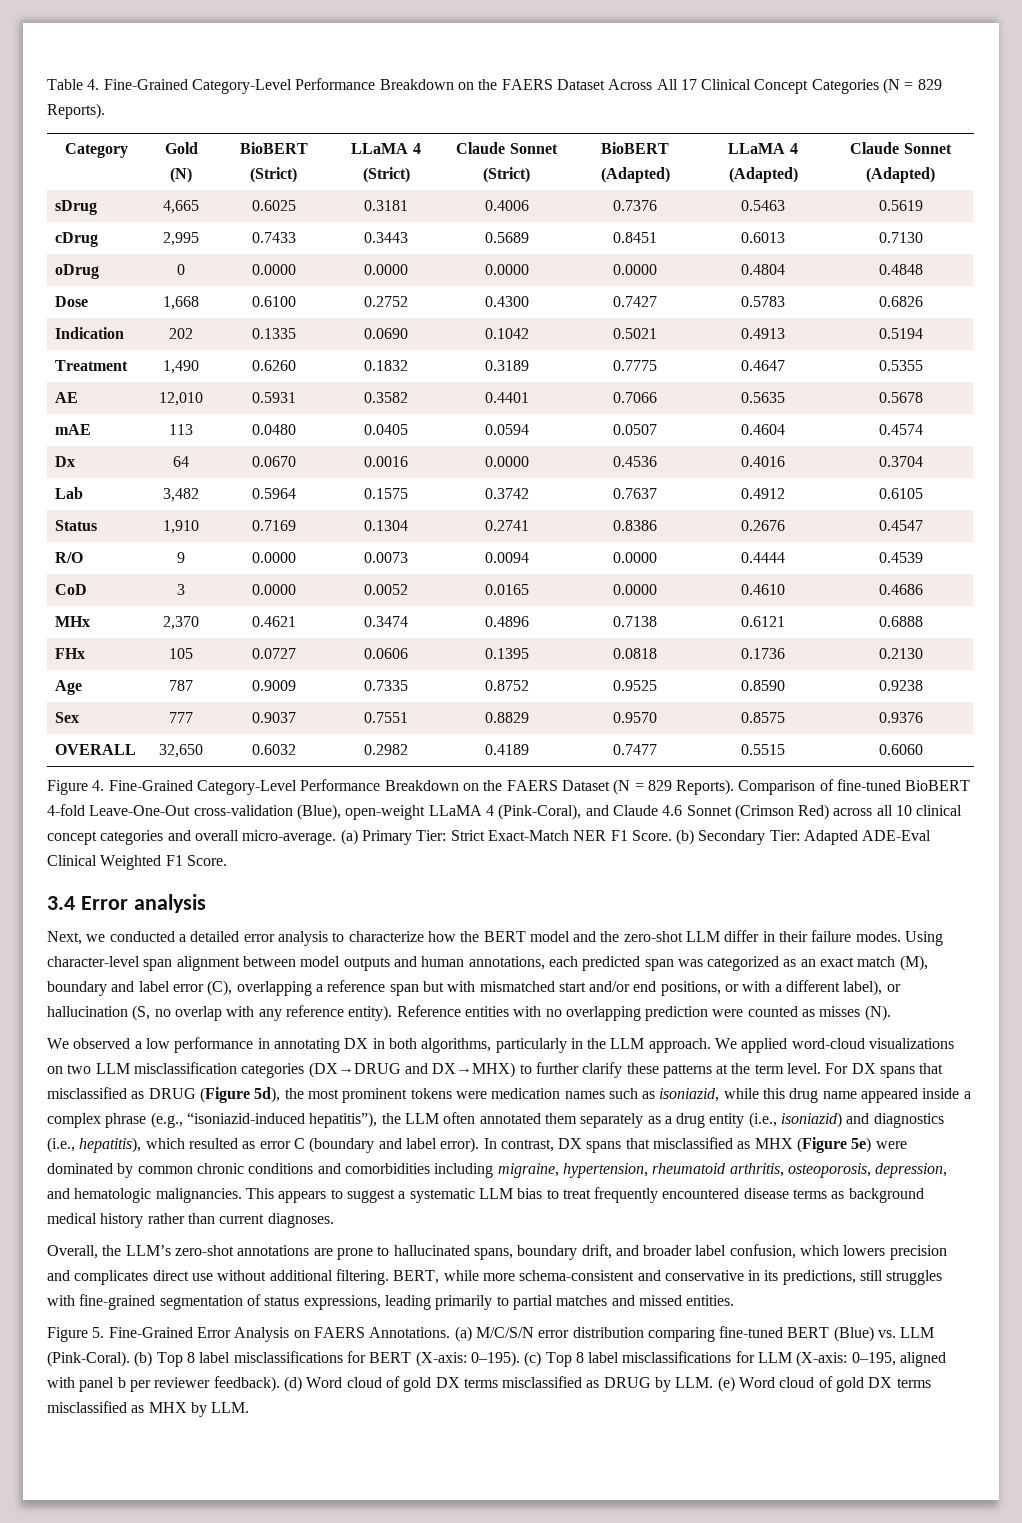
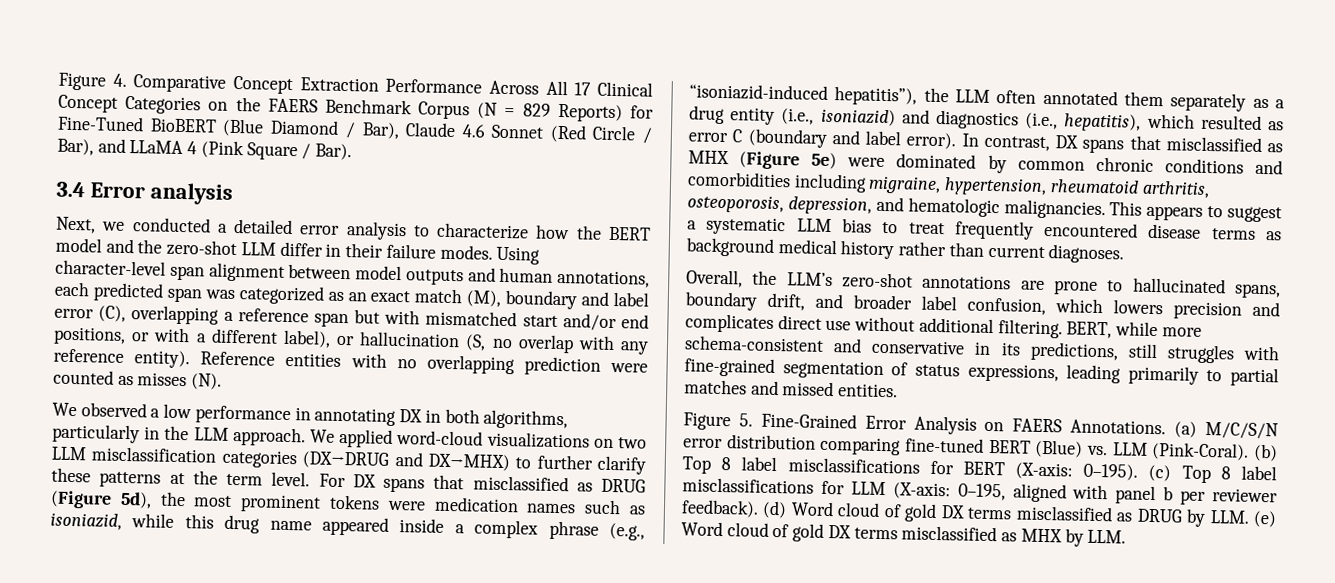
[47,78,605,94] Table 4. Fine-Grained Category-Level Performance Breakdown on the FAERS Dataset -> [58,72,483,95] Figure 4. Comparative Concept Extraction Performance
[883,78,942,94] [47,103,105,119] [65,143,128,158] [164,142,198,154] [170,167,192,183] [239,142,308,154] [250,167,297,183] [351,143,421,154] [362,167,410,183] [456,142,558,154] [483,167,530,183] [601,142,669,154] [600,167,670,183] [728,143,798,154] [728,167,798,183] [850,142,952,154] [866,167,935,183] [55,200,98,215] [163,200,199,214] [251,200,296,211] [364,200,408,211] [484,200,529,211] [613,200,657,211] [741,200,785,211] [878,200,923,211] [55,232,99,247] [163,232,199,246] [251,232,296,243] [364,232,408,243] [484,232,529,243] [613,232,657,243] [741,232,785,243] [878,232,923,243] [55,264,100,279] [177,264,185,275] [251,264,296,275] [364,264,408,275] [484,264,529,275] [613,264,657,275] [741,264,785,275] [878,264,923,275] [55,296,89,307] [163,296,199,310] [251,296,296,307] [364,296,408,307] [484,296,529,307] [613,296,657,307] [741,296,785,307] [878,296,923,307] [55,327,125,339] [169,328,193,339] [251,328,296,339] [364,328,408,339] [484,328,529,339] [613,328,657,339] [741,328,785,339] [878,328,923,339] [55,360,129,371] [163,360,199,374] [251,360,296,371] [364,360,408,371] [484,360,529,371] [613,360,657,371] [741,360,785,371] [878,360,923,371] [55,392,79,403] [159,392,203,406] [251,392,296,403] [364,392,408,403] [484,392,529,403] [613,392,657,403] [741,392,785,403] [878,392,923,403] [55,424,92,435] [169,424,193,435] [251,424,296,435] [364,424,408,435] [484,424,529,435] [613,424,657,435] [741,424,785,435] [878,424,923,435] [55,456,76,467] [173,456,189,467] [251,456,296,467] [364,456,408,467] [484,456,529,467] [613,456,657,467] [741,456,785,467] [878,456,923,467] [55,487,84,499] [163,488,199,502] [251,488,296,499] [364,488,408,499] [484,488,529,499] [613,488,657,499] [741,488,785,499] [878,488,923,499] [55,520,98,531] [163,520,199,534] [251,520,296,531] [364,520,408,531] [484,520,529,531] [613,520,657,531] [741,520,785,531] [878,520,923,531] [55,552,84,563] [177,552,185,563] [251,552,296,563] [364,552,408,563] [484,552,529,563] [613,552,657,563] [741,552,785,563] [878,552,923,563] [55,584,88,595] [177,584,185,595] [251,584,296,595] [364,584,408,595] [484,584,529,595] [613,584,657,595] [741,584,785,595] [878,584,923,595] [55,616,91,627] [163,616,199,630] [251,616,296,627] [364,616,408,627] [484,616,529,627] [613,616,657,627] [741,616,785,627] [878,616,923,627] [55,648,86,659] [169,648,193,659] [251,648,296,659] [364,648,408,659] [484,648,529,659] [613,648,657,659] [741,648,785,659] [878,648,923,659] [55,680,83,695] [169,680,193,691] [251,680,296,691] [364,680,408,691] [484,680,529,691] [613,680,657,691] [741,680,785,691] [878,680,923,691] [55,712,80,723] [169,712,193,723] [251,712,296,723] [364,712,408,723] [484,712,529,723] [613,712,657,723] [741,712,785,723] [878,712,923,723] [55,744,137,755] [159,744,203,758] [251,744,296,755] [364,744,408,755] [484,744,529,755] [613,744,657,755] [741,744,785,755] [878,744,923,755] [47,779,971,795] [47,804,963,820] [47,829,932,845] [47,855,227,870] (N = 829 Reports). // Category | Gold (N) | BioBERT (Strict) | LLaMA 4 (Strict) | Claude Sonnet (Strict) | BioBERT (Adapted) | LLaMA 4 (Adapted) | Claude Sonnet (Adapted) // sDrug | 4,665 | 0.6025 | 0.3181 | 0.4006 | 0.7376 | 0.5463 | 0.5619 // cDrug | 2,995 | 0.7433 | 0.3443 | 0.5689 | 0.8451 | 0.6013 | 0.7130 // oDrug | 0 | 0.0000 | 0.0000 | 0.0000 | 0.0000 | 0.4804 | 0.4848 // Dose | 1,668 | 0.6100 | 0.2752 | 0.4300 | 0.7427 | 0.5783 | 0.6826 // Indication | 202 | 0.1335 | 0.0690 | 0.1042 | 0.5021 | 0.4913 | 0.5194 // Treatment | 1,490 | 0.6260 | 0.1832 | 0.3189 | 0.7775 | 0.4647 | 0.5355 // AE | 12,010 | 0.5931 | 0.3582 | 0.4401 | 0.7066 | 0.5635 | 0.5678 // mAE | 113 | 0.0480 | 0.0405 | 0.0594 | 0.0507 | 0.4604 | 0.4574 // Dx | 64 | 0.0670 | 0.0016 | 0.0000 | 0.4536 | 0.4016 | 0.3704 // Lab | 3,482 | 0.5964 | 0.1575 | 0.3742 | 0.7637 | 0.4912 | 0.6105 // Status | 1,910 | 0.7169 | 0.1304 | 0.2741 | 0.8386 | 0.2676 | 0.4547 // R/O | 9 | 0.0000 | 0.0073 | 0.0094 | 0.0000 | 0.4444 | 0.4539 // CoD | 3 | 0.0000 | 0.0052 | 0.0165 | 0.0000 | 0.4610 | 0.4686 // MHx | 2,370 | 0.4621 | 0.3474 | 0.4896 | 0.7138 | 0.6121 | 0.6888 // FHx | 105 | 0.0727 | 0.0606 | 0.1395 | 0.0818 | 0.1736 | 0.2130 // Age | 787 | 0.9009 | 0.7335 | 0.8752 | 0.9525 | 0.8590 | 0.9238 // Sex | 777 | 0.9037 | 0.7551 | 0.8829 | 0.9570 | 0.8575 | 0.9376 // OVERALL | 32,650 | 0.6032 | 0.2982 | 0.4189 | 0.7477 | 0.5515 | 0.6060 // Figure 4. Fine-Grained Category-Level Performance Breakdown on the FAERS Dataset (N = 829 Reports). Comparison of fine-tuned BioBERT 4-fold Leave-One-Out cross-validation (Blue), open-weight LLaMA 4 (Pink-Coral), and Claude 4.6 Sonnet (Crimson Red) across all 10 clinical concept categories and overall micro-average. (a) Primary Tier: Strict Exact-Match NER F1 Score. (b) Secondary Tier: Adapted ADE-Eval Clinical Weighted F1 Score. -> [208,96,654,123] [57,115,654,144] [57,138,353,161] on the FAERS Benchmark Corpus (N = 829 Reports) for Fine-Tuned BioBERT (Blue Diamond / Bar), Claude 4.6 Sonnet (Red Circle / Bar), and LLaMA 4 (Pink Square / Bar).

